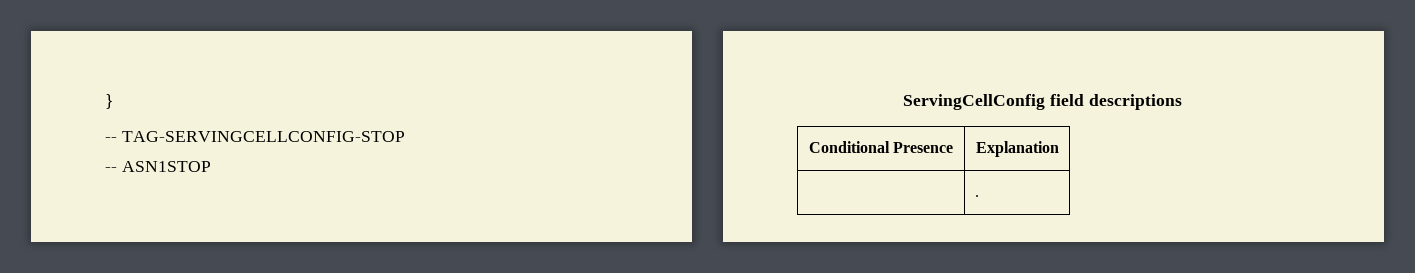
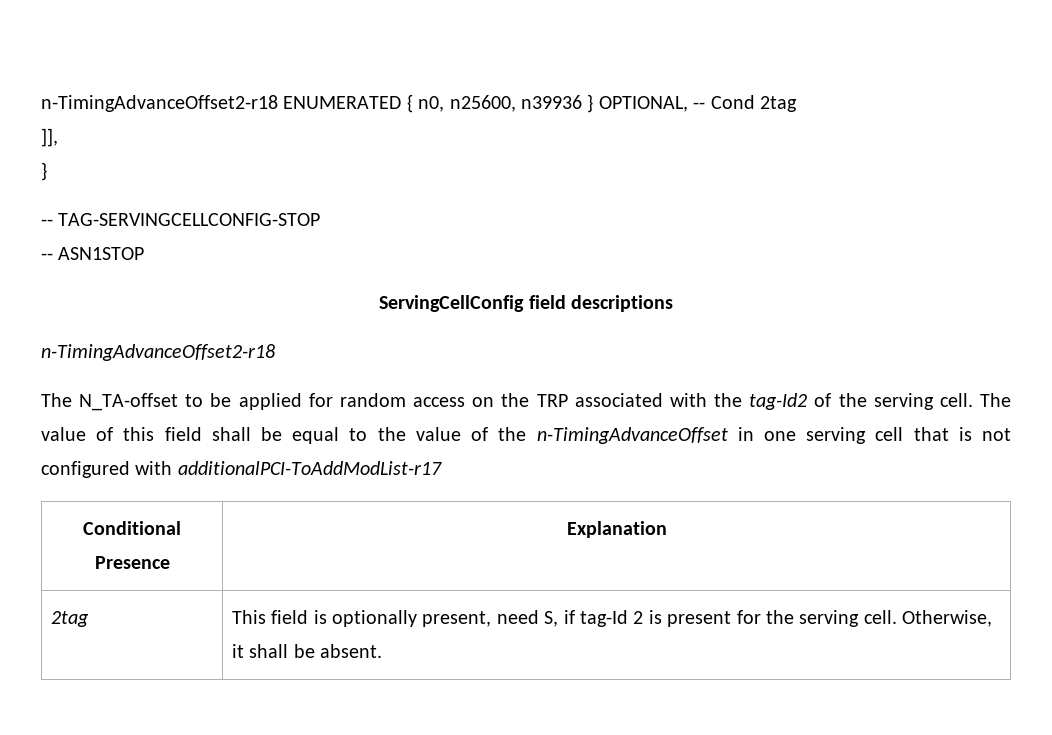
(105, 101) none -> [41,94,797,113] [41,128,58,147] n-TimingAdvanceOffset2-r18 ENUMERATED { n0, n25600, n39936 } OPTIONAL, -- Cond 2tag // ]], //
[808,141,954,153] [975,141,1059,157] [974,195,979,197] // Conditional Presence | Explanation // | . -> [41,344,275,361] [41,393,1011,411] [41,427,1012,444] [41,461,442,478] [83,521,181,535] [94,556,170,569] [566,521,667,538] [50,611,89,627] [231,610,993,627] [231,644,383,658] // n-TimingAdvanceOffset2-r18 // The N_TA-offset to be applied for random access on the TRP associated with the tag-Id2 of the serving cell. The value of this field shall be equal to the value of the n-TimingAdvanceOffset in one serving cell that is not configured with additionalPCI-ToAddModList-r17 // Conditional Presence | Explanation // 2tag | This field is optionally present, need S, if tag-Id 2 is present for the serving cell. Otherwise, it shall be absent.

